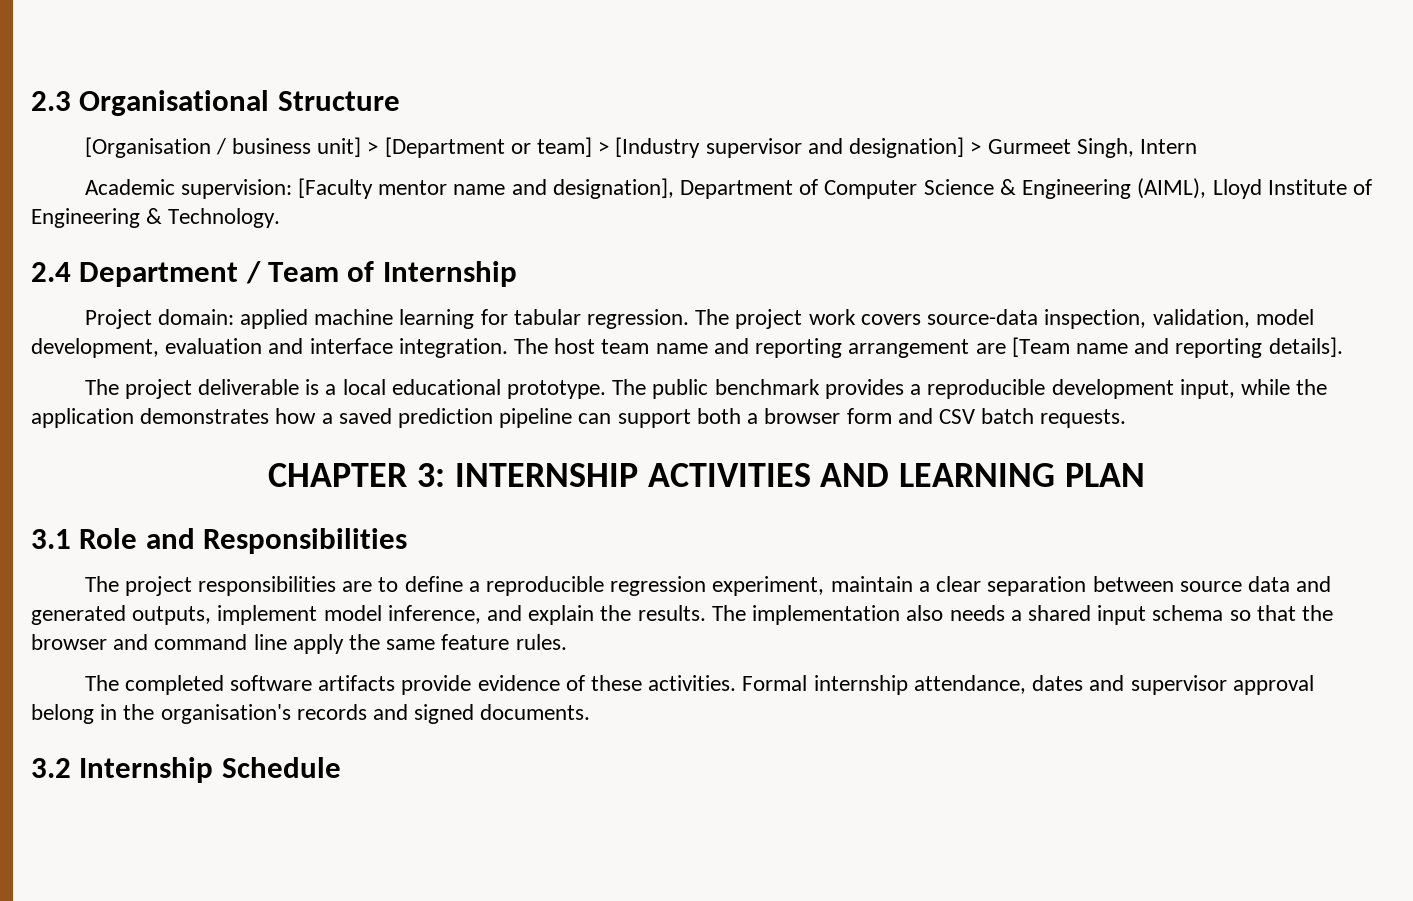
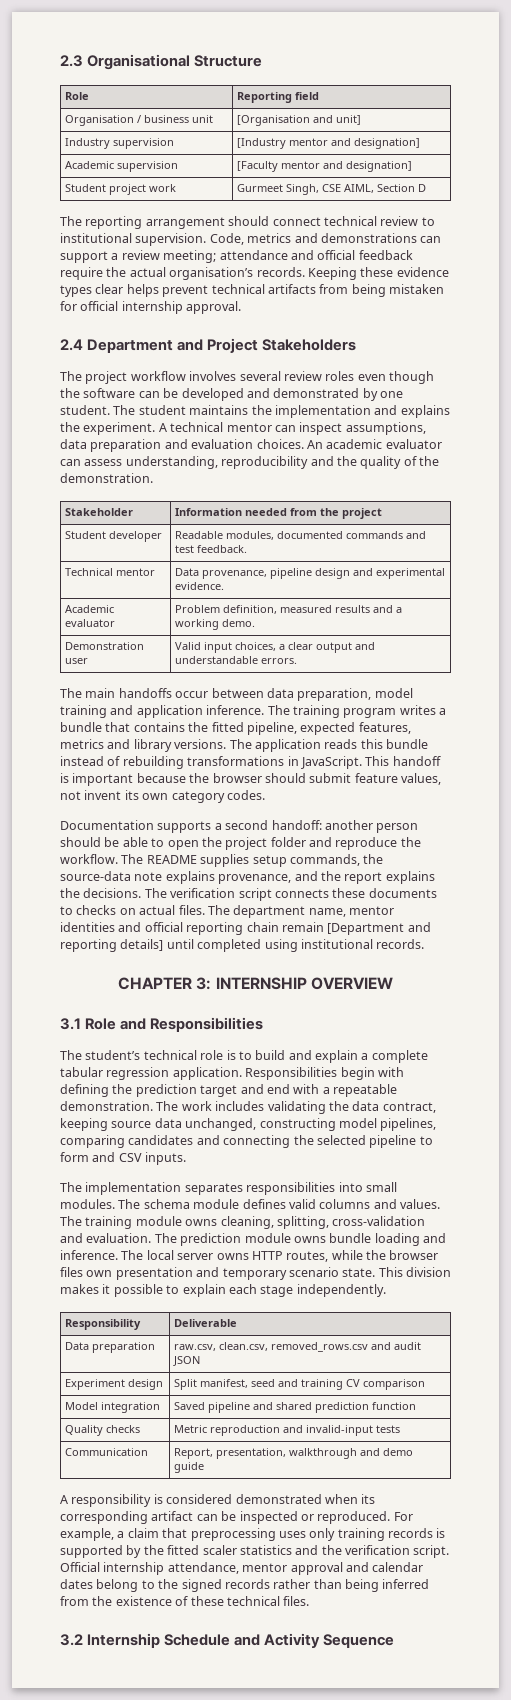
[84,137,1197,158] [84,178,1372,199] [31,208,281,228] [31,261,517,287] [84,309,1314,329] [31,337,1343,358] [84,379,1328,399] [31,408,1127,428] // [Organisation / business unit] > [Department or team] > [Industry supervisor and designation] > Gurmeet Singh, Intern // Academic supervision: [Faculty mentor name and designation], Department of Computer Science & Engineering (AIML), Lloyd Institute of Engineering & Technology. // 2.4 Department / Team of Internship // Project domain: applied machine learning for tabular regression. The project work covers source-data inspection, validation, model development, evaluation and interface integration. The host team name and reporting arrangement are [Team name and reporting details]. // The project deliverable is a local educational prototype. The public benchmark provides a reproducible development input, while the application demonstrates how a saved prediction pipeline can support both a browser form and CSV batch requests. -> [65,92,90,100] [237,92,320,103] [65,115,214,126] [237,115,362,126] [65,138,175,149] [237,138,421,149] [65,161,179,172] [237,161,413,172] [65,184,177,195] [237,184,427,195] [60,216,435,229] [60,233,442,246] [60,250,413,263] [60,267,449,280] [60,284,444,297] [60,301,242,314] [60,338,357,353] [60,371,434,384] [60,388,403,401] [60,405,450,418] [60,422,426,435] [60,439,442,452] [60,456,439,469] [60,473,153,483] [65,508,134,516] [175,508,383,519] [65,531,163,542] [175,531,427,540] [175,545,248,553] [65,568,156,576] [175,568,446,579] [175,582,225,590] [65,605,115,613] [65,619,116,627] [175,605,403,614] [175,619,256,630] [65,642,145,650] [65,658,89,664] [175,642,376,653] [175,656,298,664] [60,688,413,701] [60,705,446,718] [60,722,411,735] [60,739,428,752] [60,756,441,769] [60,773,441,786] [60,790,265,803] [60,820,419,833] [60,837,421,850] [60,854,384,867] [60,871,435,884] [60,888,437,901] [60,905,394,918] [60,922,431,935] [60,939,425,952] // Role | Reporting field // Organisation / business unit | [Organisation and unit] // Industry supervision | [Industry mentor and designation] // Academic supervision | [Faculty mentor and designation] // Student project work | Gurmeet Singh, CSE AIML, Section D // The reporting arrangement should connect technical review to institutional supervision. Code, metrics and demonstrations can support a review meeting; attendance and official feedback require the actual organisation’s records. Keeping these evidence types clear helps prevent technical artifacts from being mistaken for official internship approval. // 2.4 Department and Project Stakeholders // The project workflow involves several review roles even though the software can be developed and demonstrated by one student. The student maintains the implementation and explains the experiment. A technical mentor can inspect assumptions, data preparation and evaluation choices. An academic evaluator can assess understanding, reproducibility and the quality of the demonstration. // Stakeholder | Information needed from the project // Student developer | Readable modules, documented commands and test feedback. // Technical mentor | Data provenance, pipeline design and experimental evidence. // Academic evaluator | Problem definition, measured results and a working demo. // Demonstration user | Valid input choices, a clear output and understandable errors. // The main handoffs occur between data preparation, model training and application inference. The training program writes a bundle that contains the fitted pipeline, expected features, metrics and library versions. The application reads this bundle instead of rebuilding transformations in JavaScript. This handoff is important because the browser should submit feature values, not invent its own category codes. // Documentation supports a second handoff: another person should be able to open the project folder and reproduce the workflow. The README supplies setup commands, the source-data note explains provenance, and the report explains the decisions. The verification script connects these documents to checks on actual files. The department name, mentor identities and official reporting chain remain [Department and reporting details] until completed using institutional records.
[647,463,1145,487] ACTIVITIES AND LEARNING PLAN -> [310,977,393,990] OVERVIEW
[124,576,1332,596] [31,605,1333,625] [31,634,567,654] [84,675,1314,695] [31,704,591,724] project responsibilities are to define a reproducible regression experiment, maintain a clear separation between source data and generated outputs, implement model inference, and explain the results. The implementation also needs a shared input schema so that the browser and command line apply the same feature rules. // The completed software artifacts provide evidence of these activities. Formal internship attendance, dates and supervisor approval belong in the organisation's records and signed documents. -> [85,1050,428,1063] [60,1067,404,1080] [60,1084,397,1097] [60,1101,436,1114] [60,1118,437,1131] [60,1135,433,1148] [60,1152,187,1165] [60,1182,397,1195] [60,1199,440,1209] [60,1216,426,1229] [60,1233,446,1246] [60,1250,439,1262] [60,1267,451,1280] [60,1284,386,1297] [65,1319,142,1330] [174,1319,238,1327] [65,1342,156,1353] [174,1342,422,1352] [173,1356,201,1366] [65,1379,164,1390] [174,1379,426,1390] [65,1402,161,1413] [174,1402,417,1413] [65,1425,141,1436] [174,1425,401,1436] [65,1448,149,1456] [174,1448,414,1459] [174,1462,205,1473] [60,1494,376,1507] [60,1511,413,1524] [60,1528,446,1541] [60,1545,450,1558] [60,1562,424,1575] [60,1579,430,1592] [60,1596,310,1606] student’s technical role is to build and explain a complete tabular regression application. Responsibilities begin with defining the prediction target and end with a repeatable demonstration. The work includes validating the data contract, keeping source data unchanged, constructing model pipelines, comparing candidates and connecting the selected pipeline to form and CSV inputs. // The implementation separates responsibilities into small modules. The schema module defines valid columns and values. The training module owns cleaning, splitting, cross-validation and evaluation. The prediction module owns bundle loading and inference. The local server owns HTTP routes, while the browser files own presentation and temporary scenario state. This division makes it possible to explain each stage independently. // Responsibility | Deliverable // Data preparation | raw.csv, clean.csv, removed_rows.csv and audit JSON // Experiment design | Split manifest, seed and training CV comparison // Model integration | Saved pipeline and shared prediction function // Quality checks | Metric reproduction and invalid-input tests // Communication | Report, presentation, walkthrough and demo guide // A responsibility is considered demonstrated when its corresponding artifact can be inspected or reproduced. For example, a claim that preprocessing uses only training records is supported by the fitted scaler statistics and the verification script. Official internship attendance, mentor approval and calendar dates belong to the signed records rather than being inferred from the existence of these technical files.
(341, 767) none -> [234,1633,395,1648] and Activity Sequence

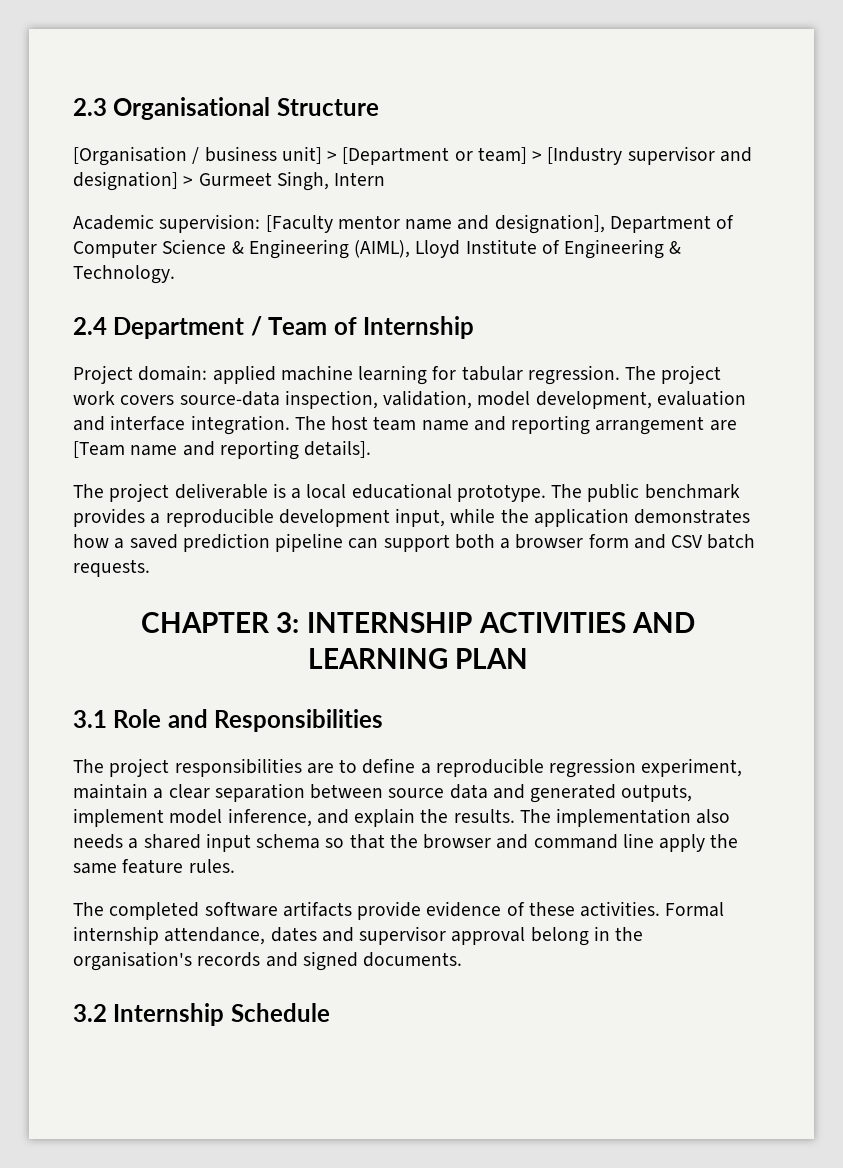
[65,92,90,100] [237,92,320,103] [65,115,214,126] [237,115,362,126] [65,138,175,149] [237,138,421,149] [65,161,179,172] [237,161,413,172] [65,184,177,195] [237,184,427,195] [60,216,435,229] [60,233,442,246] [60,250,413,263] [60,267,449,280] [60,284,444,297] [60,301,242,314] [60,338,357,353] [60,371,434,384] [60,388,403,401] [60,405,450,418] [60,422,426,435] [60,439,442,452] [60,456,439,469] [60,473,153,483] [65,508,134,516] [175,508,383,519] [65,531,163,542] [175,531,427,540] [175,545,248,553] [65,568,156,576] [175,568,446,579] [175,582,225,590] [65,605,115,613] [65,619,116,627] [175,605,403,614] [175,619,256,630] [65,642,145,650] [65,658,89,664] [175,642,376,653] [175,656,298,664] [60,688,413,701] [60,705,446,718] [60,722,411,735] [60,739,428,752] [60,756,441,769] [60,773,441,786] [60,790,265,803] [60,820,419,833] [60,837,421,850] [60,854,384,867] [60,871,435,884] [60,888,437,901] [60,905,394,918] [60,922,431,935] [60,939,425,952] // Role | Reporting field // Organisation / business unit | [Organisation and unit] // Industry supervision | [Industry mentor and designation] // Academic supervision | [Faculty mentor and designation] // Student project work | Gurmeet Singh, CSE AIML, Section D // The reporting arrangement should connect technical review to institutional supervision. Code, metrics and demonstrations can support a review meeting; attendance and official feedback require the actual organisation’s records. Keeping these evidence types clear helps prevent technical artifacts from being mistaken for official internship approval. // 2.4 Department and Project Stakeholders // The project workflow involves several review roles even though the software can be developed and demonstrated by one student. The student maintains the implementation and explains the experiment. A technical mentor can inspect assumptions, data preparation and evaluation choices. An academic evaluator can assess understanding, reproducibility and the quality of the demonstration. // Stakeholder | Information needed from the project // Student developer | Readable modules, documented commands and test feedback. // Technical mentor | Data provenance, pipeline design and experimental evidence. // Academic evaluator | Problem definition, measured results and a working demo. // Demonstration user | Valid input choices, a clear output and understandable errors. // The main handoffs occur between data preparation, model training and application inference. The training program writes a bundle that contains the fitted pipeline, expected features, metrics and library versions. The application reads this bundle instead of rebuilding transformations in JavaScript. This handoff is important because the browser should submit feature values, not invent its own category codes. // Documentation supports a second handoff: another person should be able to open the project folder and reproduce the workflow. The README supplies setup commands, the source-data note explains provenance, and the report explains the decisions. The verification script connects these documents to checks on actual files. The department name, mentor identities and official reporting chain remain [Department and reporting details] until completed using institutional records. -> [73,146,752,166] [73,171,386,191] [73,214,735,234] [73,239,682,259] [73,265,175,284] [73,316,475,339] [73,365,722,385] [73,390,746,409] [73,415,737,435] [73,440,372,460] [73,483,740,502] [73,508,751,527] [73,533,756,552] [73,559,150,577] // [Organisation / business unit] > [Department or team] > [Industry supervisor and designation] > Gurmeet Singh, Intern // Academic supervision: [Faculty mentor name and designation], Department of Computer Science & Engineering (AIML), Lloyd Institute of Engineering & Technology. // 2.4 Department / Team of Internship // Project domain: applied machine learning for tabular regression. The project work covers source-data inspection, validation, model development, evaluation and interface integration. The host team name and reporting arrangement are [Team name and reporting details]. // The project deliverable is a local educational prototype. The public benchmark provides a reproducible development input, while the application demonstrates how a saved prediction pipeline can support both a browser form and CSV batch requests.
[310,977,393,990] OVERVIEW -> [478,612,696,633] [307,648,529,669] ACTIVITIES AND LEARNING PLAN
[85,1050,428,1063] [60,1067,404,1080] [60,1084,397,1097] [60,1101,436,1114] [60,1118,437,1131] [60,1135,433,1148] [60,1152,187,1165] [60,1182,397,1195] [60,1199,440,1209] [60,1216,426,1229] [60,1233,446,1246] [60,1250,439,1262] [60,1267,451,1280] [60,1284,386,1297] [65,1319,142,1330] [174,1319,238,1327] [65,1342,156,1353] [174,1342,422,1352] [173,1356,201,1366] [65,1379,164,1390] [174,1379,426,1390] [65,1402,161,1413] [174,1402,417,1413] [65,1425,141,1436] [174,1425,401,1436] [65,1448,149,1456] [174,1448,414,1459] [174,1462,205,1473] [60,1494,376,1507] [60,1511,413,1524] [60,1528,446,1541] [60,1545,450,1558] [60,1562,424,1575] [60,1579,430,1592] [60,1596,310,1606] student’s technical role is to build and explain a complete tabular regression application. Responsibilities begin with defining the prediction target and end with a repeatable demonstration. The work includes validating the data contract, keeping source data unchanged, constructing model pipelines, comparing candidates and connecting the selected pipeline to form and CSV inputs. // The implementation separates responsibilities into small modules. The schema module defines valid columns and values. The training module owns cleaning, splitting, cross-validation and evaluation. The prediction module owns bundle loading and inference. The local server owns HTTP routes, while the browser files own presentation and temporary scenario state. This division makes it possible to explain each stage independently. // Responsibility | Deliverable // Data preparation | raw.csv, clean.csv, removed_rows.csv and audit JSON // Experiment design | Split manifest, seed and training CV comparison // Model integration | Saved pipeline and shared prediction function // Quality checks | Metric reproduction and invalid-input tests // Communication | Report, presentation, walkthrough and demo guide // A responsibility is considered demonstrated when its corresponding artifact can be inspected or reproduced. For example, a claim that preprocessing uses only training records is supported by the fitted scaler statistics and the verification script. Official internship attendance, mentor approval and calendar dates belong to the signed records rather than being inferred from the existence of these technical files. -> [109,758,743,778] [73,783,693,803] [73,808,731,827] [73,833,739,852] [73,859,235,874] [73,901,725,920] [73,926,644,946] [73,951,463,971] project responsibilities are to define a reproducible regression experiment, maintain a clear separation between source data and generated outputs, implement model inference, and explain the results. The implementation also needs a shared input schema so that the browser and command line apply the same feature rules. // The completed software artifacts provide evidence of these activities. Formal internship attendance, dates and supervisor approval belong in the organisation's records and signed documents.
[234,1633,395,1648] and Activity Sequence -> (330, 1012) none

